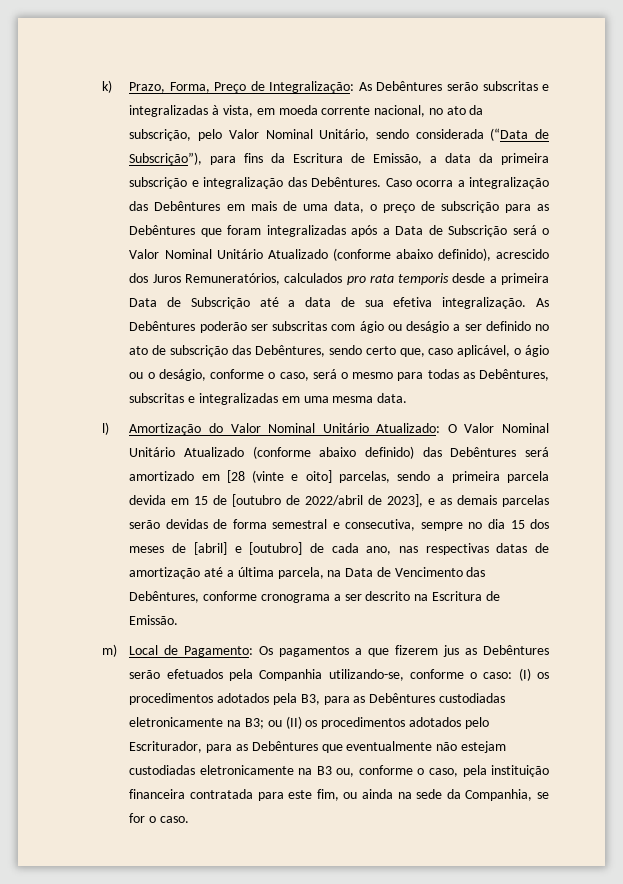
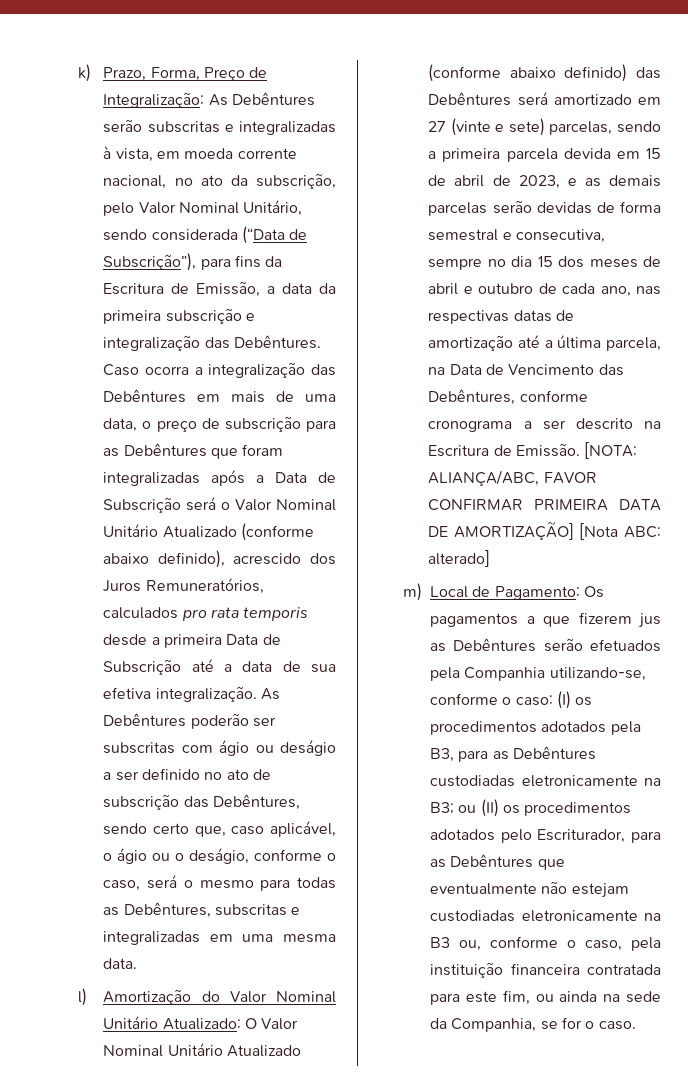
[226,470,245,483] [28 -> [428,121,447,132] 27
[305,470,332,483] oito] -> [508,118,545,136] sete)
[232,494,424,507] [outubro de 2022/abril de 2023], -> [454,175,560,189] abril de 2023,
[193,542,303,555] [abril] e [outubro] -> [428,283,534,295] abril e outubro
(179, 620) none -> [584,442,638,459] [428,470,597,486] [428,499,661,511] [428,521,661,540] [428,550,491,567] [NOTA: ALIANÇA/ABC, FAVOR CONFIRMAR PRIMEIRA DATA DE AMORTIZAÇÃO] [Nota ABC: alterado]

